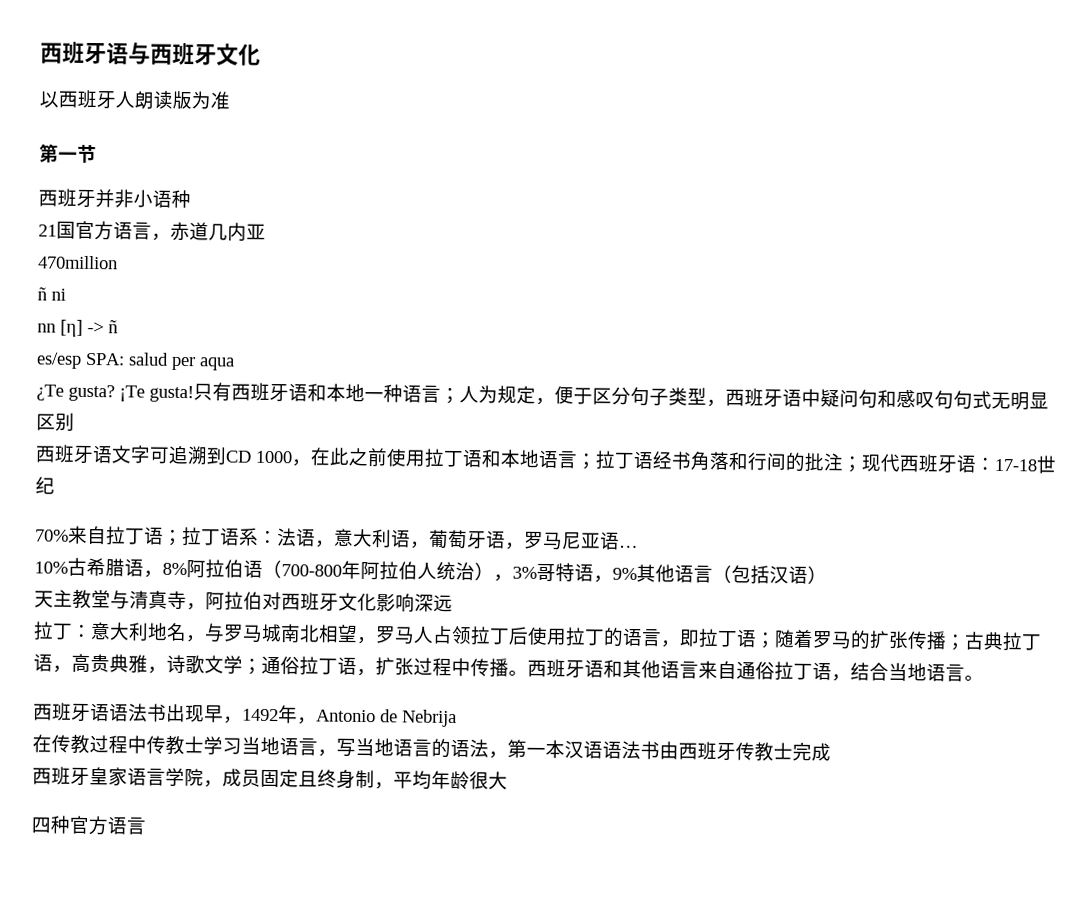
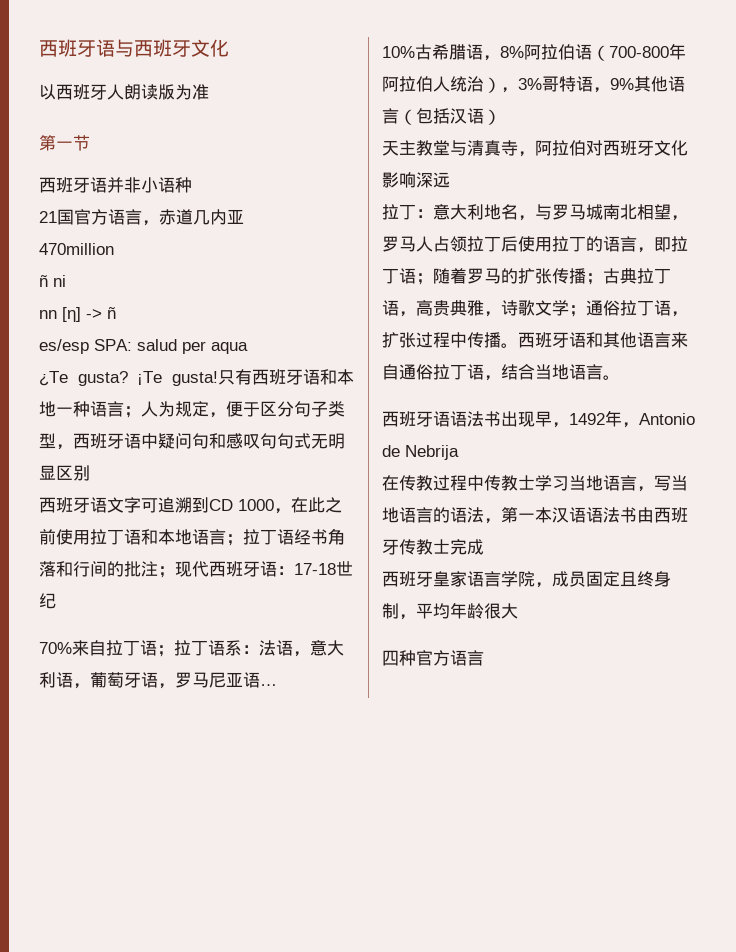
(96, 199) none -> [90,177,107,193] 语

